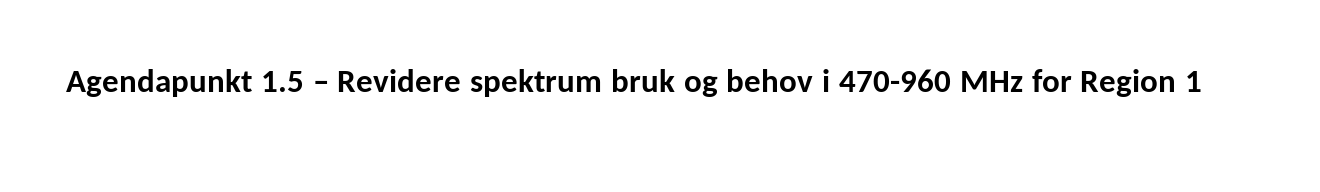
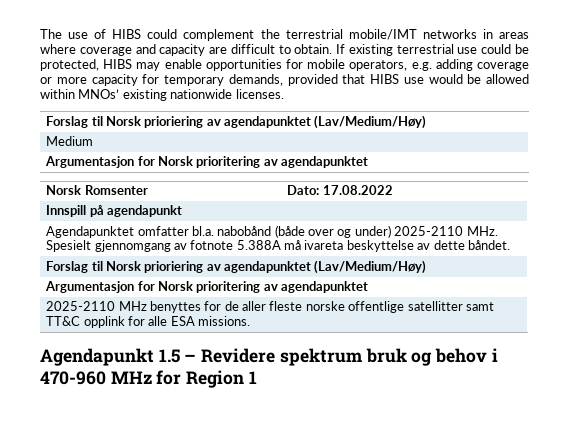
(66, 83) none -> [40,29,529,41] [40,44,529,56] [40,59,529,71] [40,74,529,86] [40,89,284,101] [46,115,427,129] [46,136,94,146] [45,156,369,168] [46,185,148,195] [287,185,393,195] [46,205,182,217] [46,225,498,238] [46,240,510,252] [46,260,427,274] [45,281,369,293] [46,301,494,313] [46,316,251,328] The use of HIBS could complement the terrestrial mobile/IMT networks in areas where coverage and capacity are difficult to obtain. If existing terrestrial use could be protected, HIBS may enable opportunities for mobile operators, e.g. adding coverage or more capacity for temporary demands, provided that HIBS use would be allowed within MNOs’ existing nationwide licenses. // Forslag til Norsk prioriering av agendapunktet (Lav/Medium/Høy) // Medium // Argumentasjon for Norsk prioritering av agendapunktet // Norsk Romsenter | Dato: 17.08.2022 // Innspill på agendapunkt // Agendapunktet omfatter bl.a. nabobånd (både over og under) 2025-2110 MHz. Spesielt gjennomgang av fotnote 5.388A må ivareta beskyttelse av dette båndet. // Forslag til Norsk prioriering av agendapunktet (Lav/Medium/Høy) // Argumentasjon for Norsk prioritering av agendapunktet // 2025-2110 MHz benyttes for de aller fleste norske offentlige satellitter samt TT&C opplink for alle ESA missions. //

